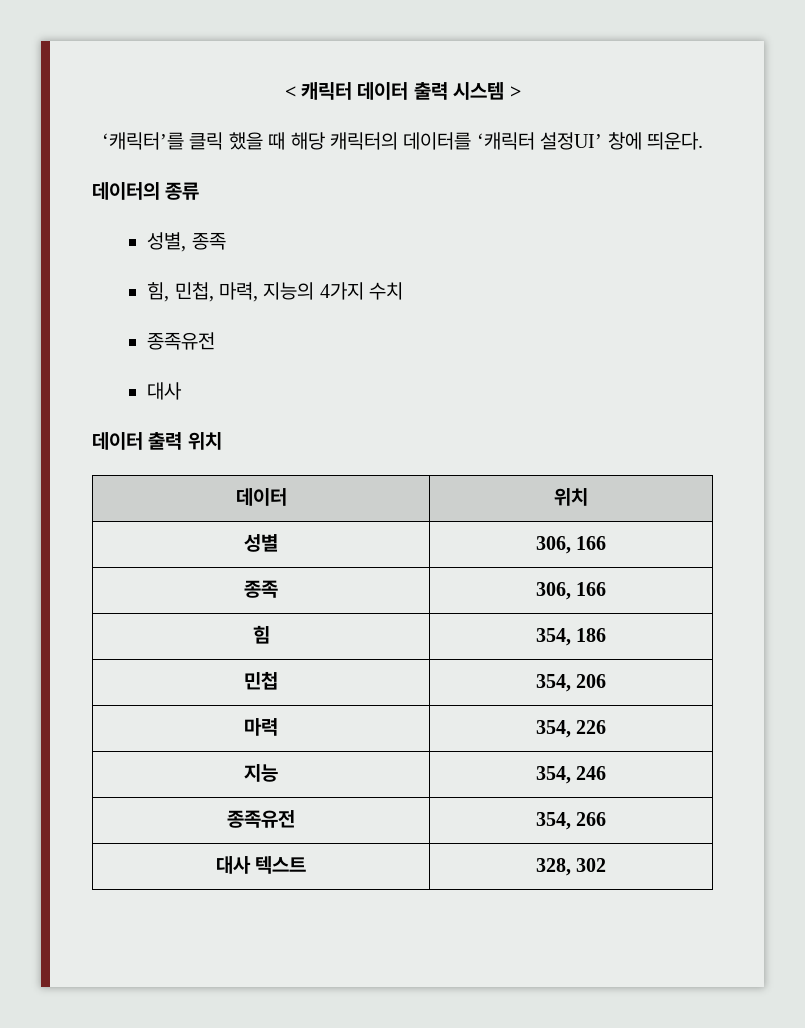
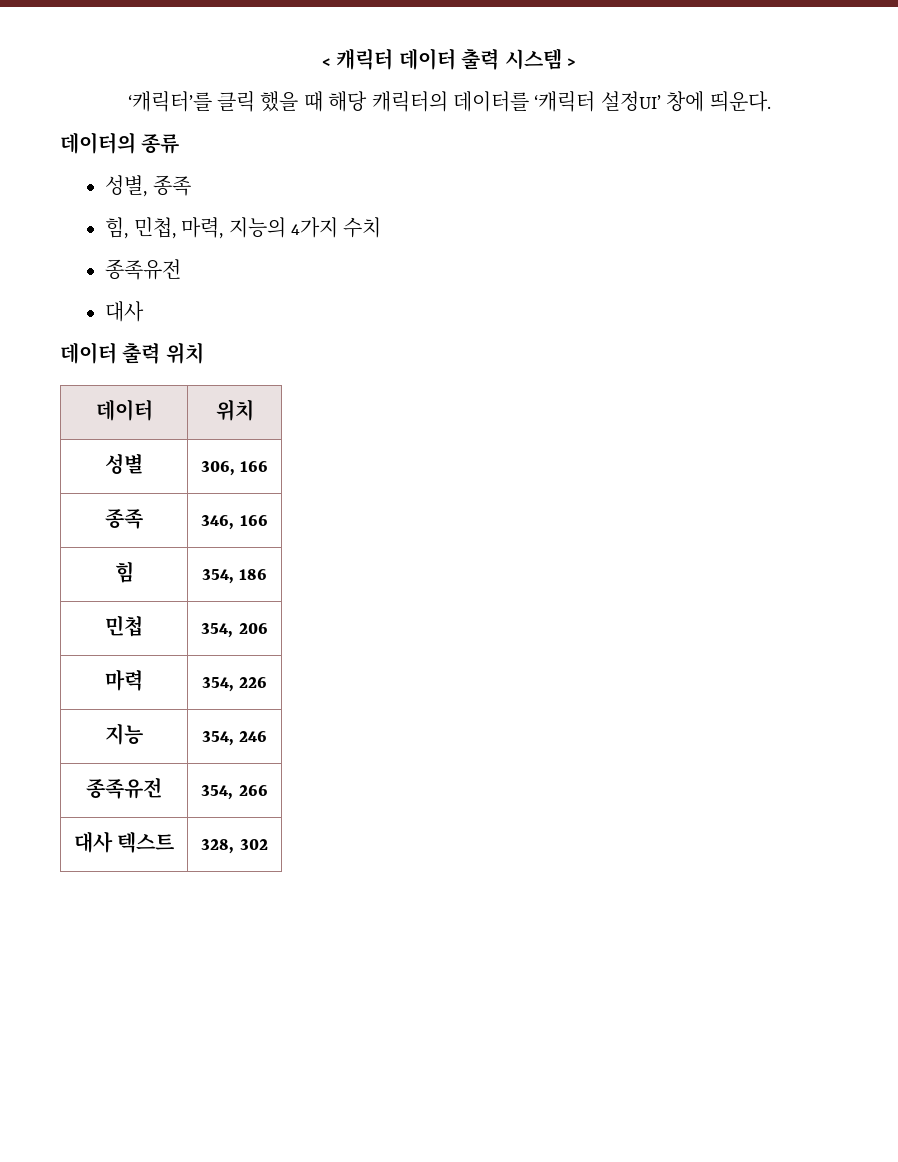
[535,582,571,600] 306, -> [201,515,235,530] 346,

